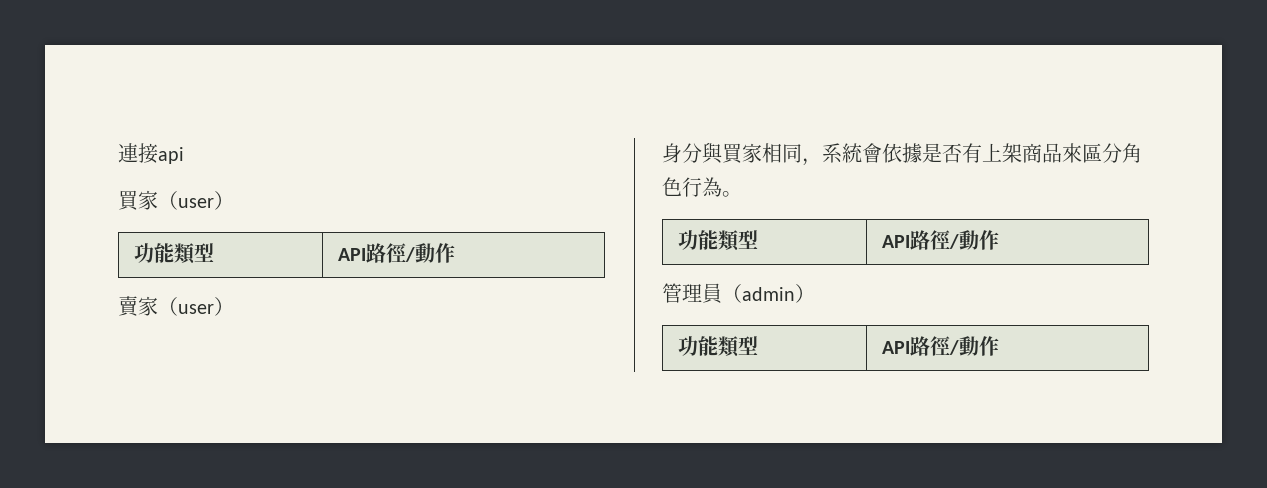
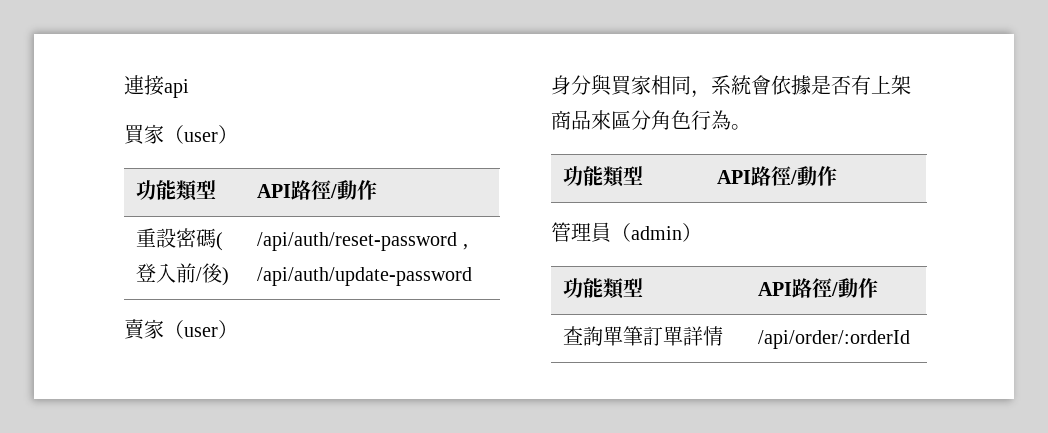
(455, 253) none -> [136,228,224,251] [136,263,230,286] [257,232,468,251] [257,267,473,286] // 重設密碼(登入前/後) | /api/auth/reset-password , /api/auth/update-password
(999, 346) none -> [563,326,724,346] [758,330,911,349] // 查詢單筆訂單詳情 | /api/order/:orderId

